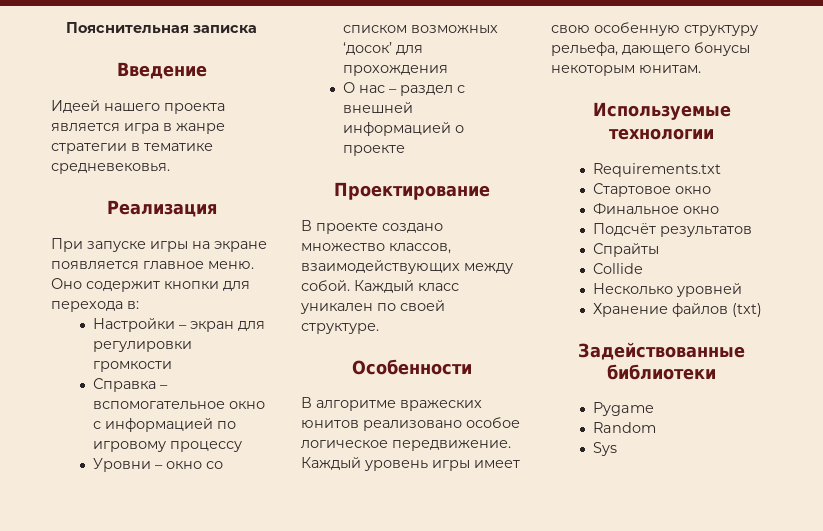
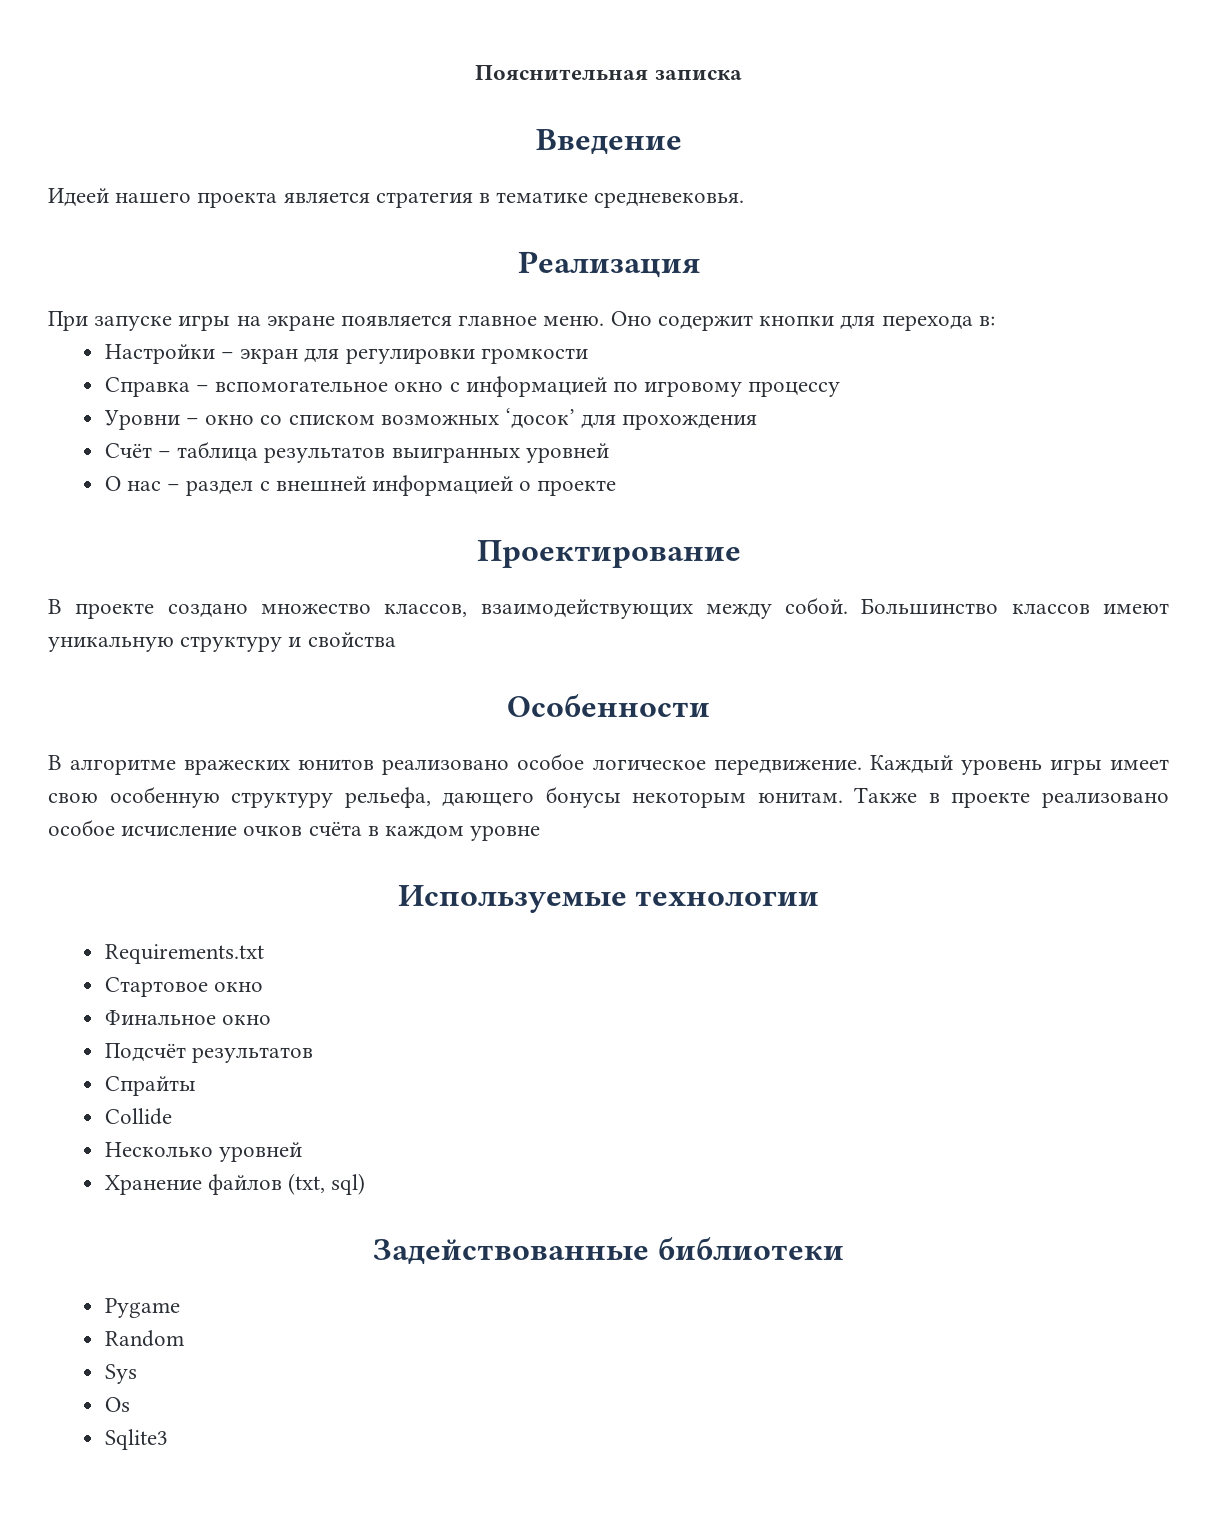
[124,123,225,134] [51,143,127,154] игра в жанре стратегии -> [375,192,473,208] стратегия
(449, 70) none -> [104,441,609,463] // Счёт – таблица результатов выигранных уровней
[354,280,459,293] [300,300,445,314] [301,323,379,334] Каждый класс уникален по своей структуре. -> [861,598,1169,615] [48,632,396,652] Большинство классов имеют уникальную структуру и свойства
(701, 69) none -> [854,787,1169,808] [48,819,541,841] Также в проекте реализовано особое исчисление очков счёта в каждом уровне
[732,303,763,317] (txt) -> [288,1173,366,1195] (txt, sql)
(618, 449) none -> [104,1397,130,1412] [104,1429,168,1450] // Os // Sqlite3

